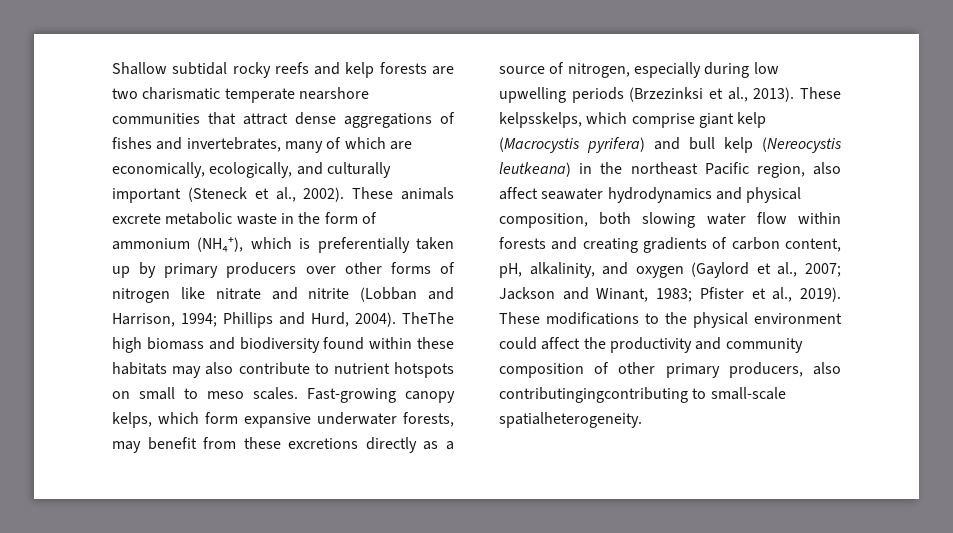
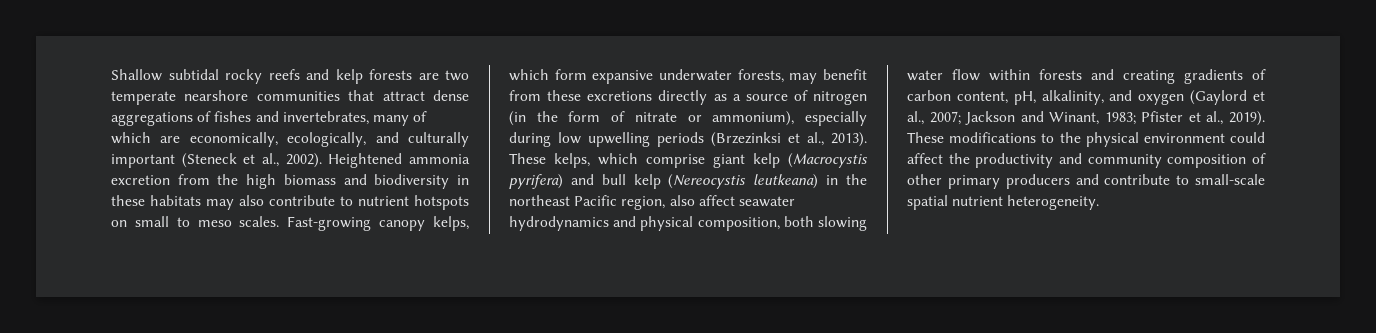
[142,87,221,100] charismatic -> (469, 75) none
[352,187,454,200] [112,212,377,225] [112,236,454,253] [112,262,455,278] [112,287,454,303] [112,312,454,328] These animals excrete metabolic waste in the form of ammonium (NH₄⁺), which is preferentially taken up by primary producers over other forms of nitrogen like nitrate and nitrite (Lobban and Harrison, 1994; Phillips and Hurd, 2004). TheThe -> [328,153,470,168] [111,174,239,185] Heightened ammonia excretion from the
[323,337,413,350] found within -> [457,175,469,185] in
[567,63,630,78] nitrogen, -> [813,91,867,105] [509,111,795,126] nitrogen (in the form of nitrate or ammonium),
[499,112,582,128] kelpsskelps, -> [554,153,590,168] kelps,
[728,362,841,378] [499,387,786,403] [499,412,642,428] producers, also contributingingcontributing to small-scale spatialheterogeneity. -> [1005,174,1265,189] [907,195,1100,210] producers and contribute to small-scale spatial nutrient heterogeneity.

